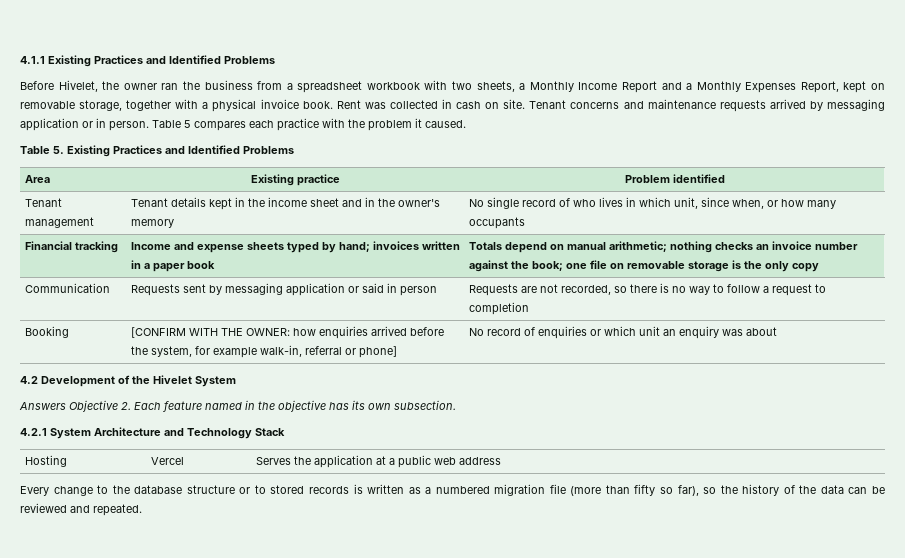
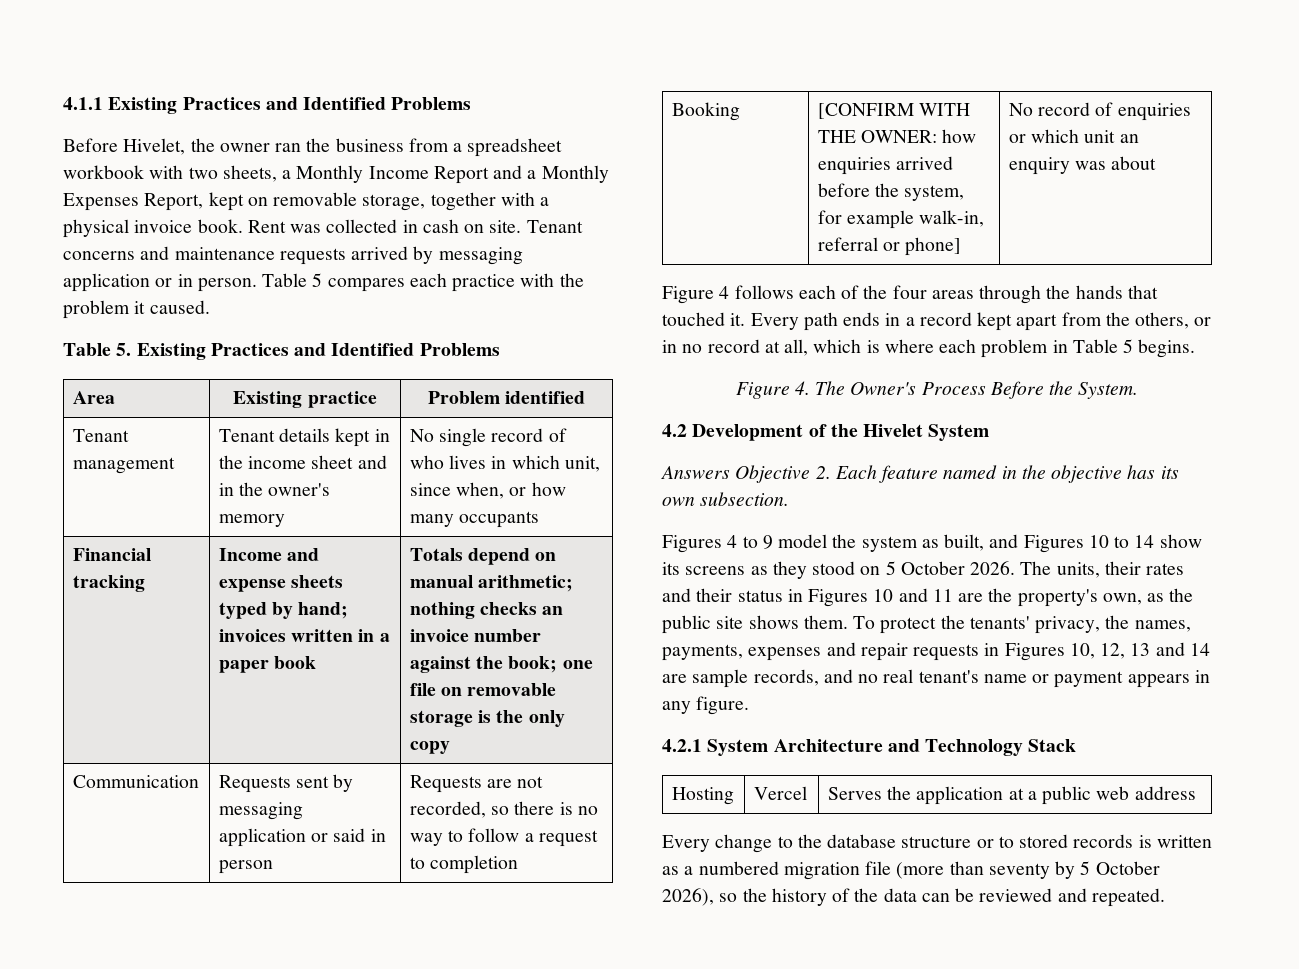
(777, 331) none -> [662,285,1158,304] [662,312,1212,331] [662,339,1196,358] [735,381,1139,399] // Figure 4 follows each of the four areas through the hands that touched it. Every path ends in a record kept apart from the others, or in no record at all, which is where each problem in Table 5 begins. // Figure 4. The Owner's Process Before the System.
(456, 405) none -> [662,534,1202,553] [662,561,1185,579] [662,588,1194,607] [662,615,1191,634] [662,642,1210,661] [662,669,1210,688] [662,696,750,715] // Figures 4 to 9 model the system as built, and Figures 10 to 14 show its screens as they stood on 5 October 2026. The units, their rates and their status in Figures 10 and 11 are the property's own, as the public site shows them. To protect the tenants' privacy, the names, payments, expenses and repair requests in Figures 10, 12, 13 and 14 are sample records, and no real tenant's name or payment appears in any figure.
[634,484,699,496] fifty so far), -> [988,861,1160,879] [662,888,714,906] seventy by 5 October 2026),

